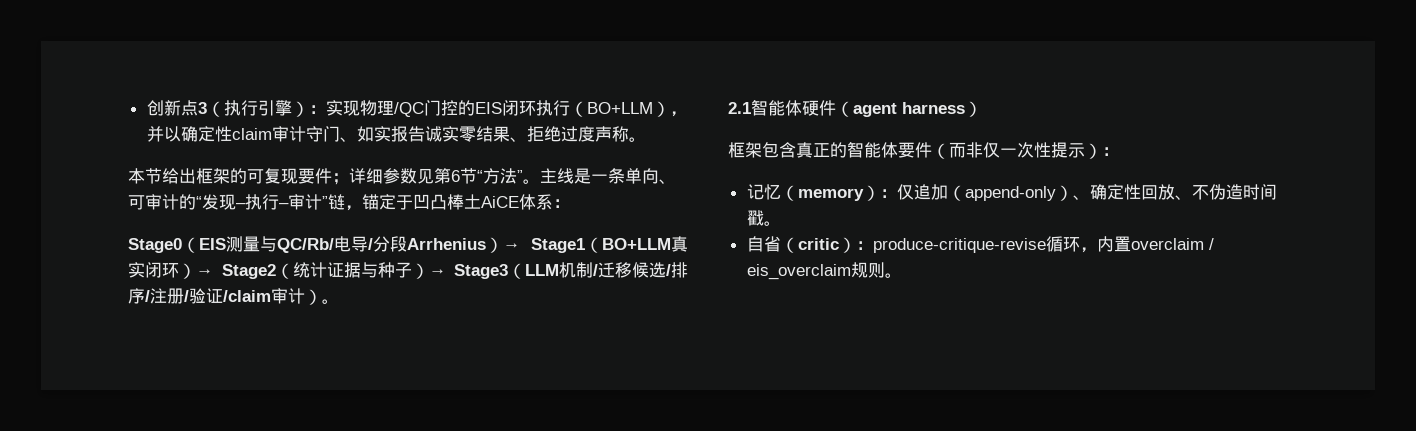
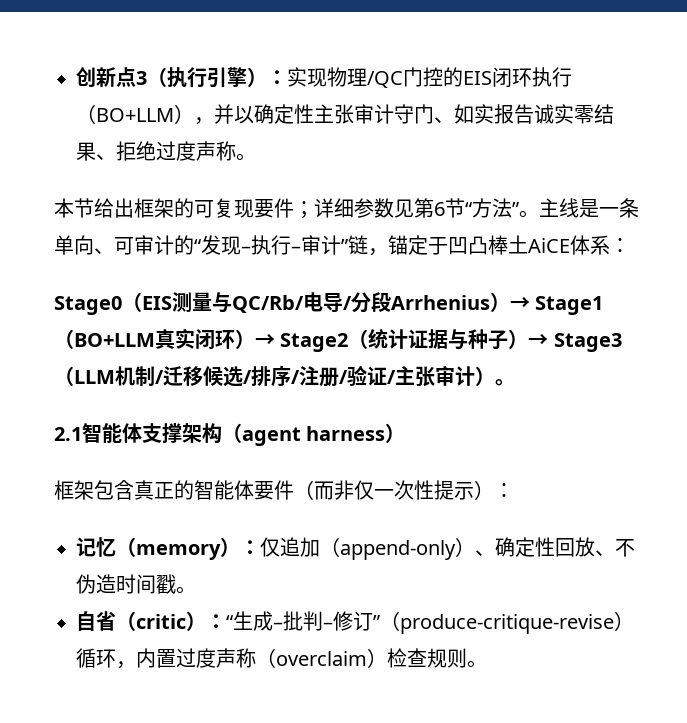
[231,128,272,140] claim -> [314,104,354,124] 主张
[223,290,271,302] /claim -> [387,366,435,387] /主张
[802,100,836,116] 硬件 -> [142,423,222,444] 支撑架构
[872,236,1214,253] [746,264,851,280] produce-critique-revise循环，内置overclaim / eis_overclaim -> [226,611,634,634] [76,648,427,669] “生成–批判–修订”（produce-critique-revise）循环，内置过度声称（overclaim）检查

